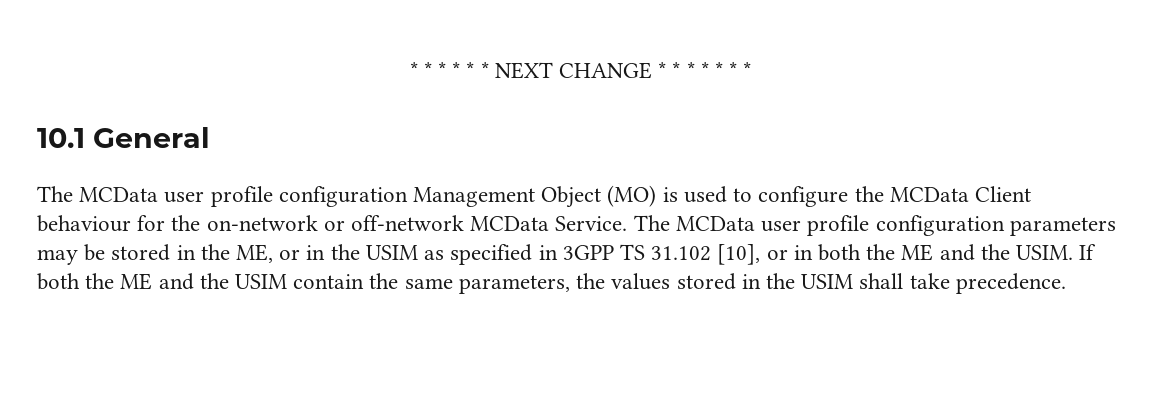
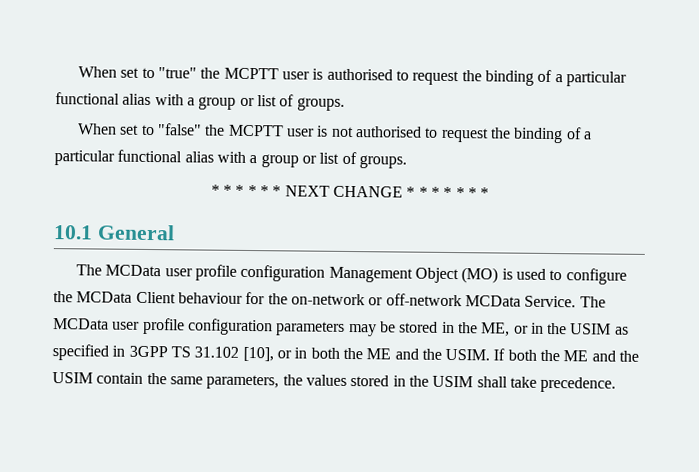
(409, 69) none -> [78,66,627,87] [55,92,345,111] [77,123,592,144] [54,149,407,169] When set to "true" the MCPTT user is authorised to request the binding of a particular functional alias with a group or list of groups. // When set to "false" the MCPTT user is not authorised to request the binding of a particular functional alias with a group or list of groups. //

